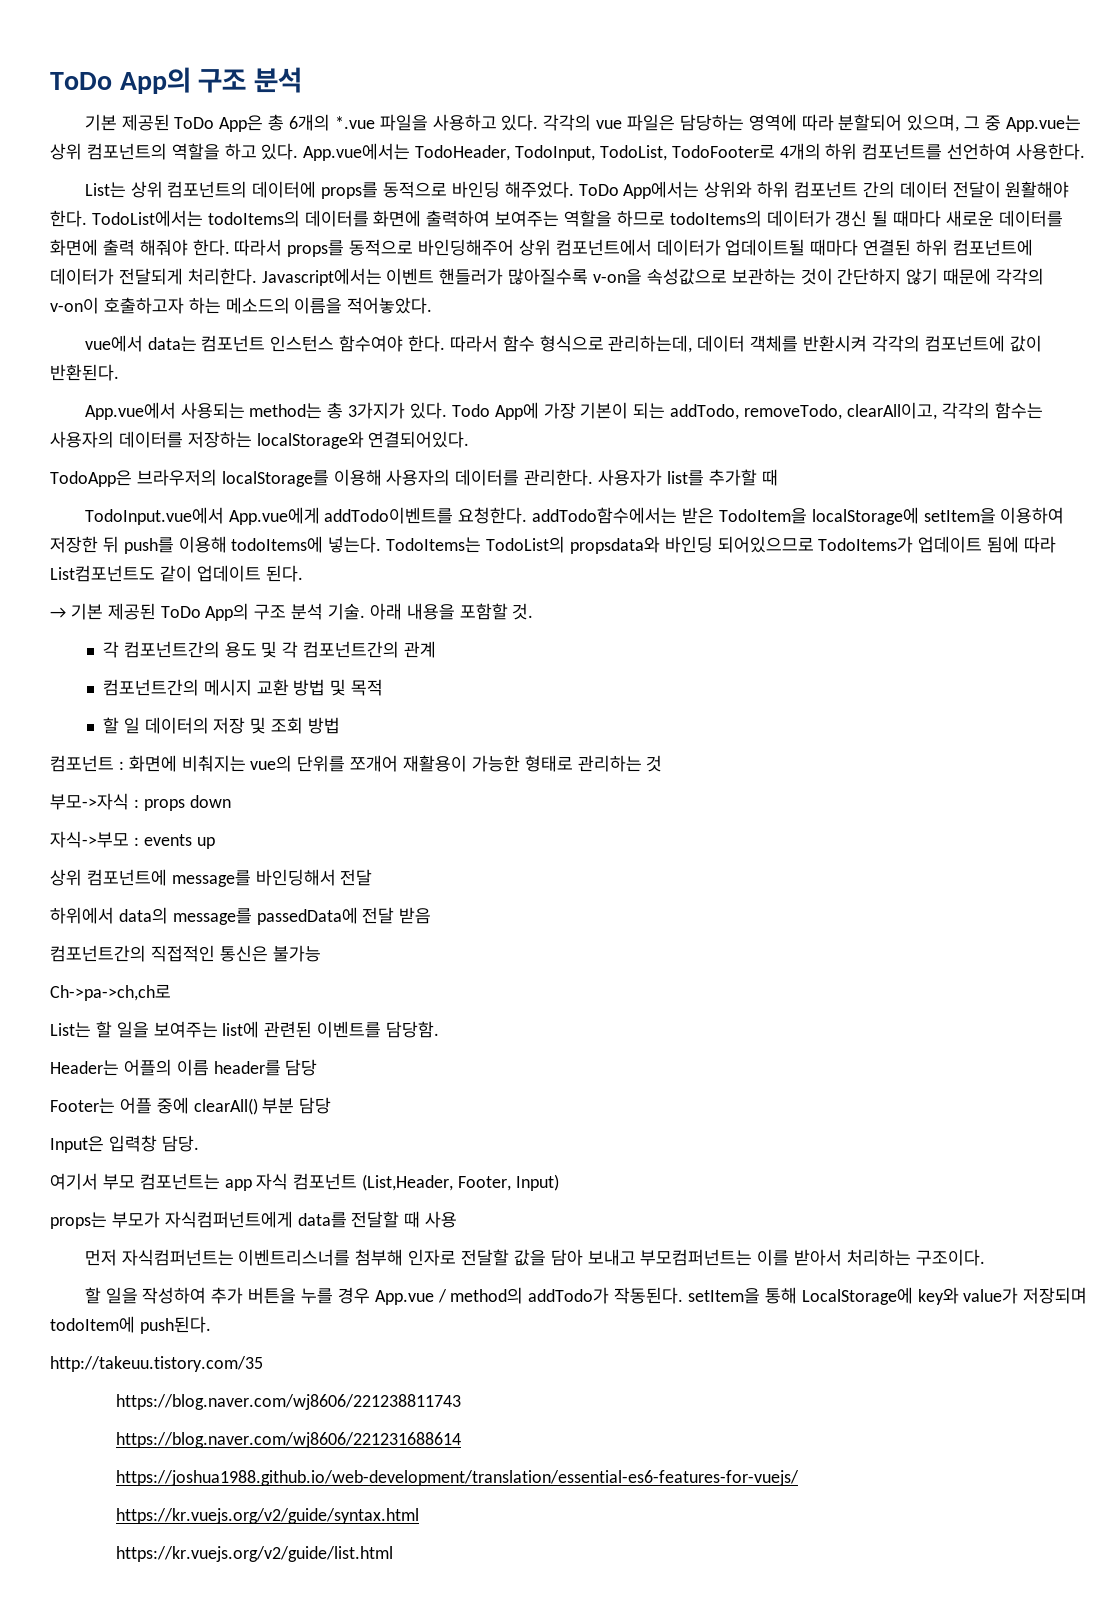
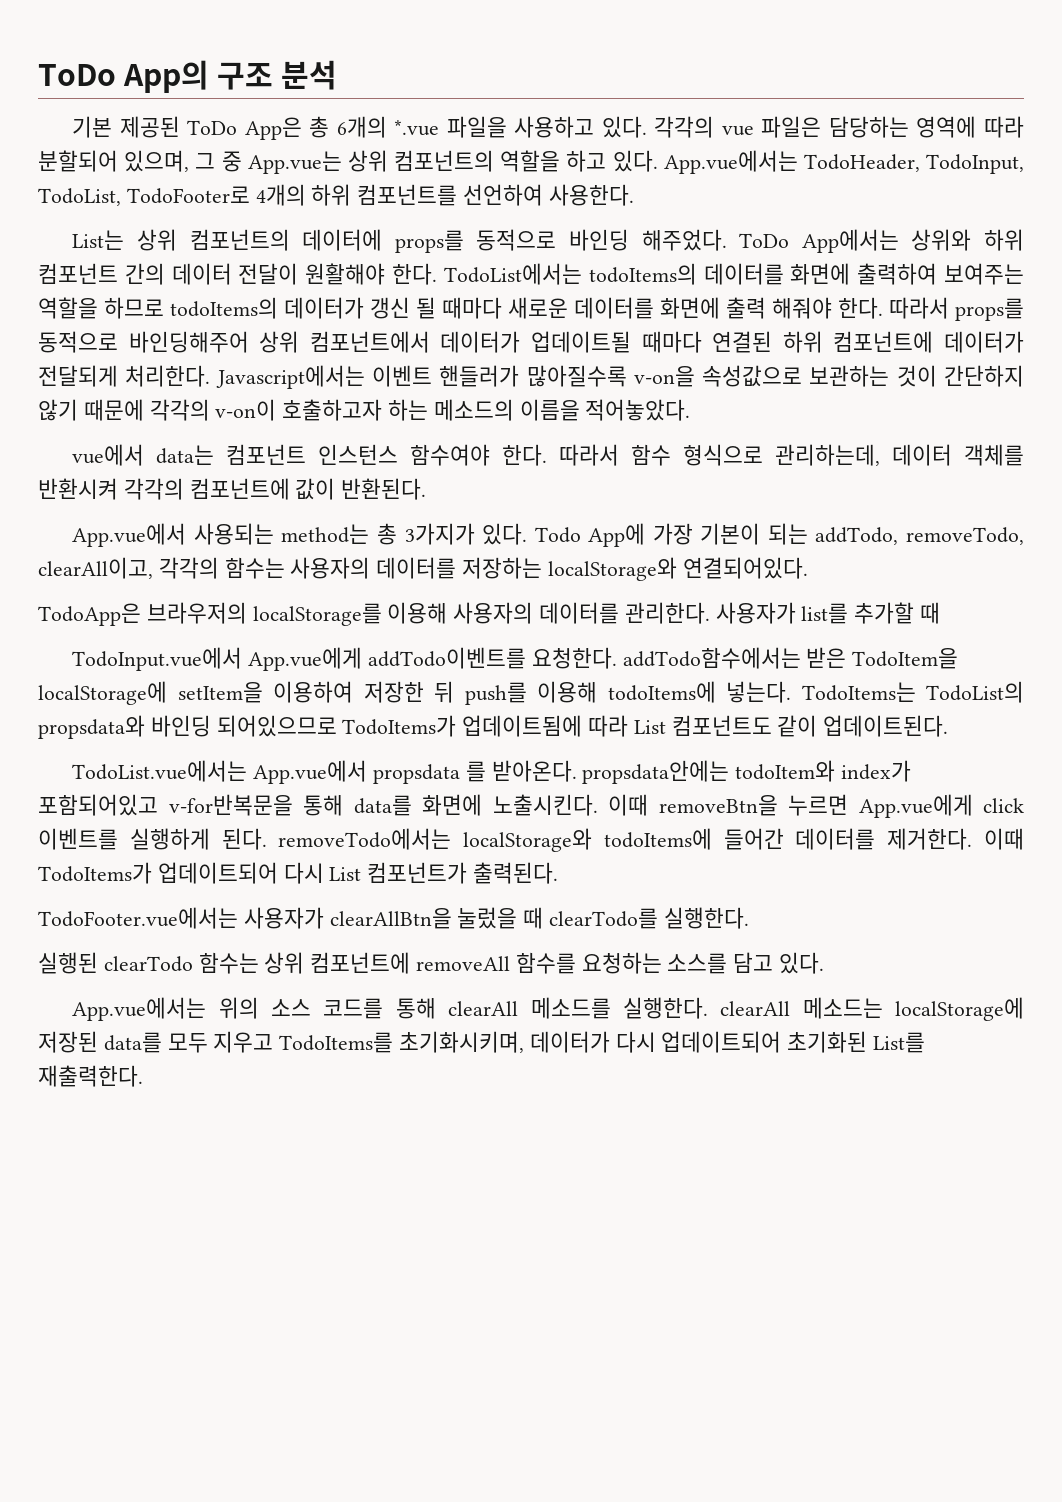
[918,536,1057,553] [50,565,303,582] [50,603,534,621] [102,641,437,658] [102,679,384,696] [102,717,341,734] [50,755,663,772] [50,793,231,811] [50,831,215,849] [50,869,373,887] [50,907,432,925] [50,945,321,962] [50,984,171,1001] [50,1021,440,1038] [50,1059,318,1076] [50,1097,332,1115] [50,1135,199,1153] [50,1173,559,1191] [50,1211,458,1229] [84,1249,985,1266] [84,1287,1088,1305] [50,1316,211,1334] [50,1356,263,1372] [116,1394,462,1410] [116,1432,462,1448] [116,1470,800,1486] [116,1508,420,1524] [116,1546,394,1562] 업데이트 됨에 따라 List컴포넌트도 같이 업데이트 된다. // → 기본 제공된 ToDo App의 구조 분석 기술. 아래 내용을 포함할 것. // 각 컴포넌트간의 용도 및 각 컴포넌트간의 관계 // 컴포넌트간의 메시지 교환 방법 및 목적 // 할 일 데이터의 저장 및 조회 방법 // 컴포넌트 : 화면에 비춰지는 vue의 단위를 쪼개어 재활용이 가능한 형태로 관리하는 것 // 부모->자식 : props down // 자식->부모 : events up // 상위 컴포넌트에 message를 바인딩해서 전달 // 하위에서 data의 message를 passedData에 전달 받음 // 컴포넌트간의 직접적인 통신은 불가능 // Ch->pa->ch,ch로 // List는 할 일을 보여주는 list에 관련된 이벤트를 담당함. // Header는 어플의 이름 header를 담당 // Footer는 어플 중에 clearAll() 부분 담당 // Input은 입력창 담당. // 여기서 부모 컴포넌트는 app 자식 컴포넌트 (List,Header, Footer, Input) // props는 부모가 자식컴퍼넌트에게 data를 전달할 때 사용 // 먼저 자식컴퍼넌트는 이벤트리스너를 첨부해 인자로 전달할 값을 담아 보내고 부모컴퍼넌트는 이를 받아서 처리하는 구조이다. // 할 일을 작성하여 추가 버튼을 누를 경우 App.vue / method의 addTodo가 작동된다. setItem을 통해 LocalStorage에 key와 value가 저장되며 todoItem에 push된다. // http://takeuu.tistory.com/35 // https://blog.naver.com/wj8606/221238811743 // https://blog.naver.com/wj8606/221231688614 // https://joshua1988.github.io/web-development/translation/essential-es6-features-for-vuejs/ // https://kr.vuejs.org/v2/guide/syntax.html // https://kr.vuejs.org/v2/guide/list.html -> [462,715,949,737] [72,760,911,784] [38,794,1024,818] [38,828,1025,852] [38,862,559,884] [38,907,749,929] [38,952,825,974] [72,997,1025,1021] [38,1031,926,1053] [38,1065,143,1087] 업데이트됨에 따라 List 컴포넌트도 같이 업데이트된다. // TodoList.vue에서는 App.vue에서 propsdata 를 받아온다. propsdata안에는 todoItem와 index가 포함되어있고 v-for반복문을 통해 data를 화면에 노출시킨다. 이때 removeBtn을 누르면 App.vue에게 click 이벤트를 실행하게 된다. removeTodo에서는 localStorage와 todoItems에 들어간 데이터를 제거한다. 이때 TodoItems가 업데이트되어 다시 List 컴포넌트가 출력된다. // TodoFooter.vue에서는 사용자가 clearAllBtn을 눌렀을 때 clearTodo를 실행한다. // 실행된 clearTodo 함수는 상위 컴포넌트에 removeAll 함수를 요청하는 소스를 담고 있다. // App.vue에서는 위의 소스 코드를 통해 clearAll 메소드를 실행한다. clearAll 메소드는 localStorage에 저장된 data를 모두 지우고 TodoItems를 초기화시키며, 데이터가 다시 업데이트되어 초기화된 List를 재출력한다.

